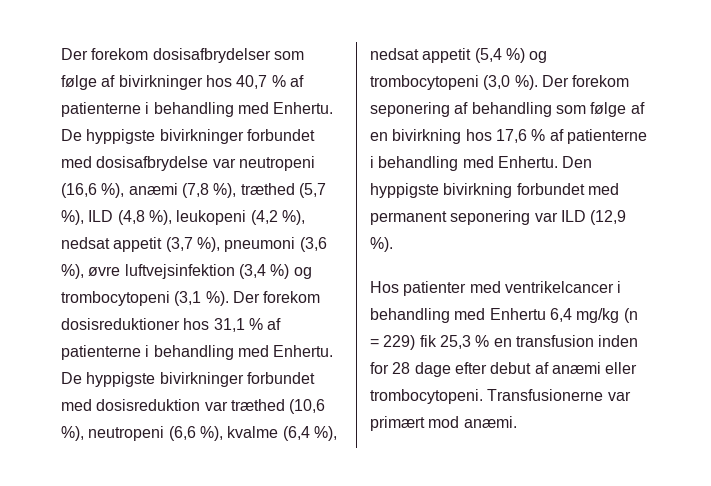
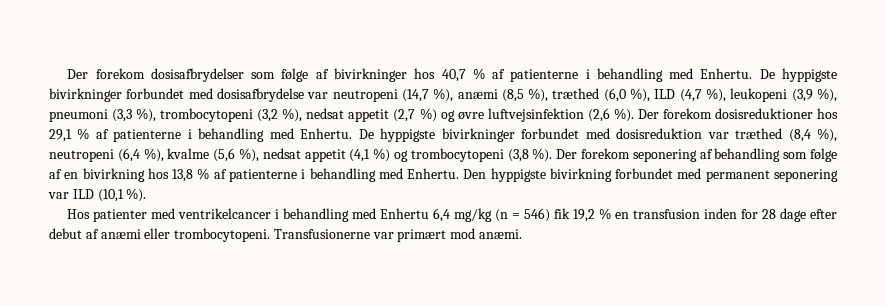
[61,183,97,198] (16,6 -> [401,89,429,102] (14,7
[181,183,209,198] (7,8 -> [501,89,524,102] (8,5
[298,183,326,198] (5,7 -> [603,88,626,102] (6,0
[117,210,145,225] (4,8 -> [679,89,702,102] (4,7
[250,210,305,225] [61,237,327,252] [61,264,312,279] [61,291,202,306] (4,2 %), nedsat appetit (3,7 %), pneumoni (3,6 %), øvre luftvejsinfektion (3,4 %) og trombocytopeni (3,1 -> [791,88,837,102] [49,108,610,122] (3,9 %), pneumoni (3,3 %), trombocytopeni (3,2 %), nedsat appetit (2,7 %) og øvre luftvejsinfektion (2,6
[213,318,245,332] 31,1 -> [49,129,72,142] 29,1
[289,399,326,414] (10,6 -> [788,129,811,142] (8,4
[168,426,196,441] (6,6 -> [117,148,140,162] (6,4
[282,426,337,441] [370,48,548,63] [370,75,511,90] (6,4 %), nedsat appetit (5,4 %) og trombocytopeni (3,0 -> [213,148,529,162] (5,6 %), nedsat appetit (4,1 %) og trombocytopeni (3,8
[495,129,527,143] 17,6 -> [172,169,194,182] 13,8
[590,210,627,225] (12,9 -> [97,189,124,202] (10,1
[383,335,471,350] 229) fik 25,3 -> [524,208,596,222] 546) fik 19,2

